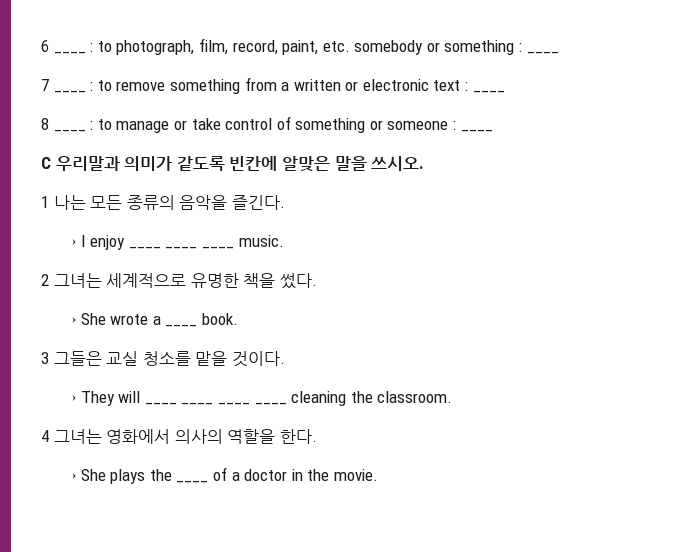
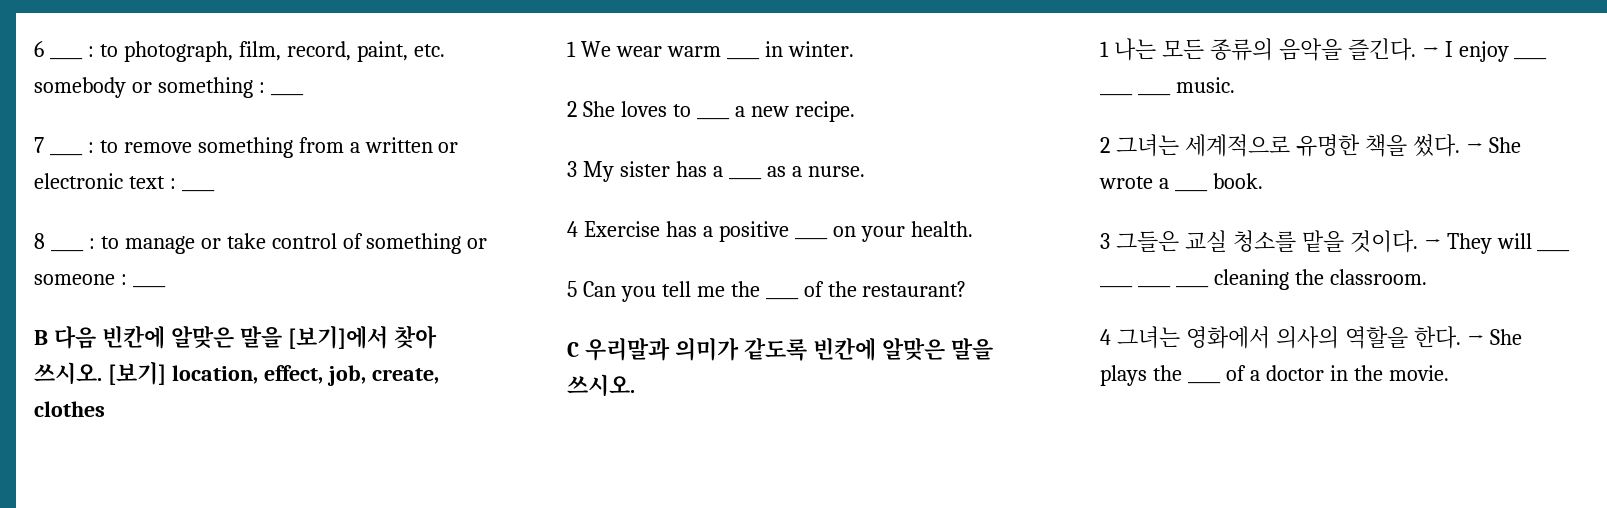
(493, 130) none -> [34,325,437,349] [34,361,439,386] [34,401,105,417] [567,41,721,57] [726,57,760,60] [764,41,854,57] [567,101,691,117] [696,117,730,120] [734,101,855,122] [567,161,723,182] [728,177,762,180] [766,166,865,177] [567,221,828,242] [832,221,973,242] [567,281,760,302] [765,297,799,300] [803,281,967,297] // B 다음 빈칸에 알맞은 말을 [보기]에서 찾아 쓰시오. [보기] location, effect, job, create, clothes // 1 We wear warm ____ in winter. // 2 She loves to ____ a new recipe. // 3 My sister has a ____ as a nurse. // 4 Exercise has a positive ____ on your health. // 5 Can you tell me the ____ of the restaurant?
(285, 202) // -> (1416, 49) none
(317, 281) // -> (1460, 145) none
(285, 359) // -> (1418, 241) none
(317, 436) // -> (1461, 337) none

